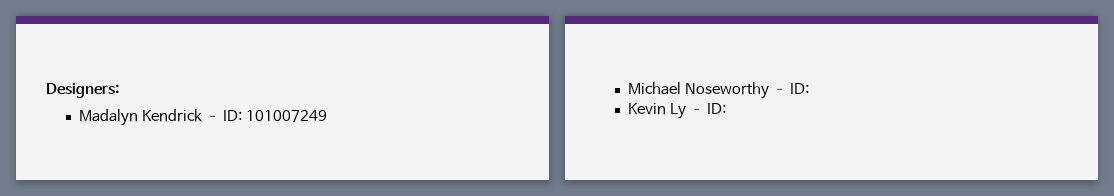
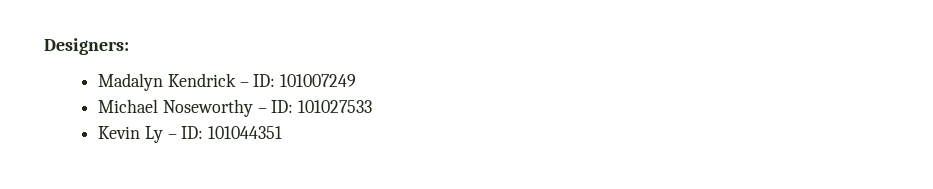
(809, 88) none -> [297,100,372,113] 101027533
(726, 108) none -> [207,126,282,139] 101044351

